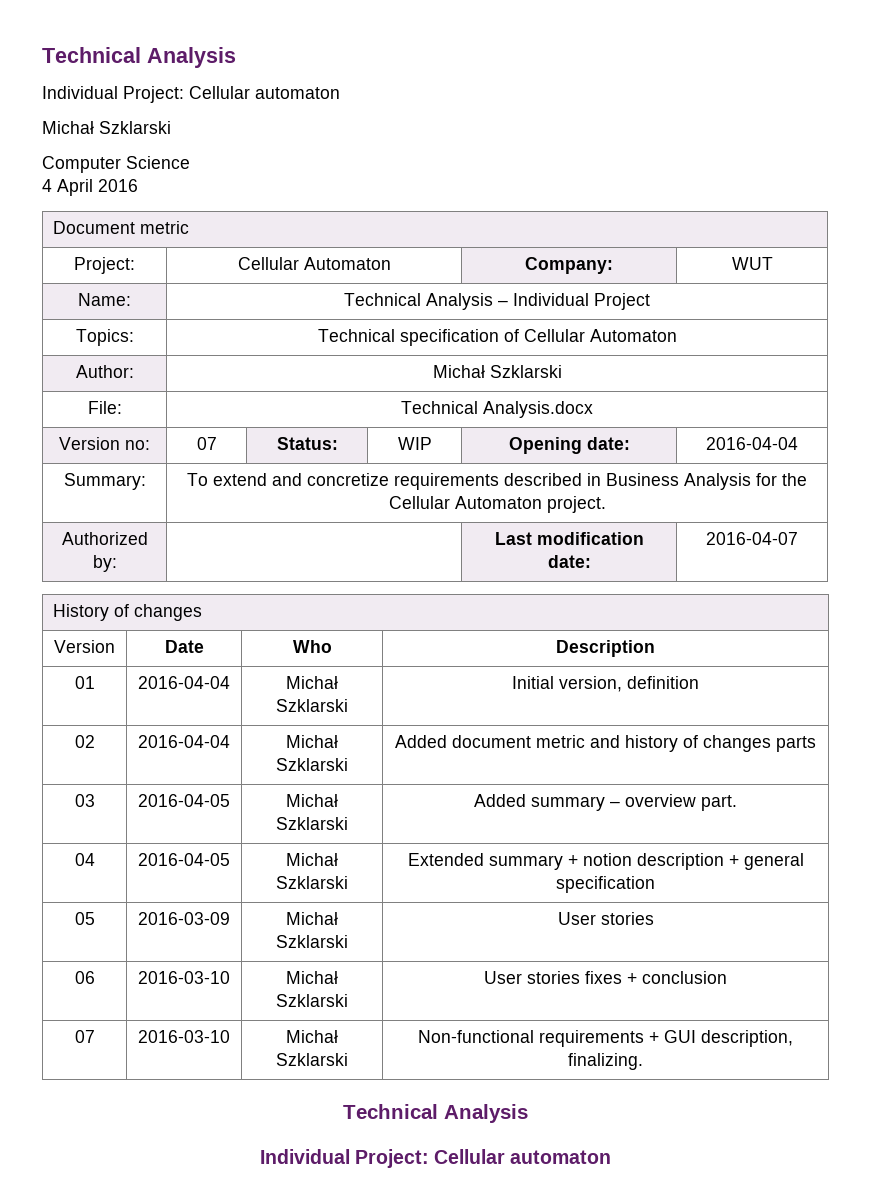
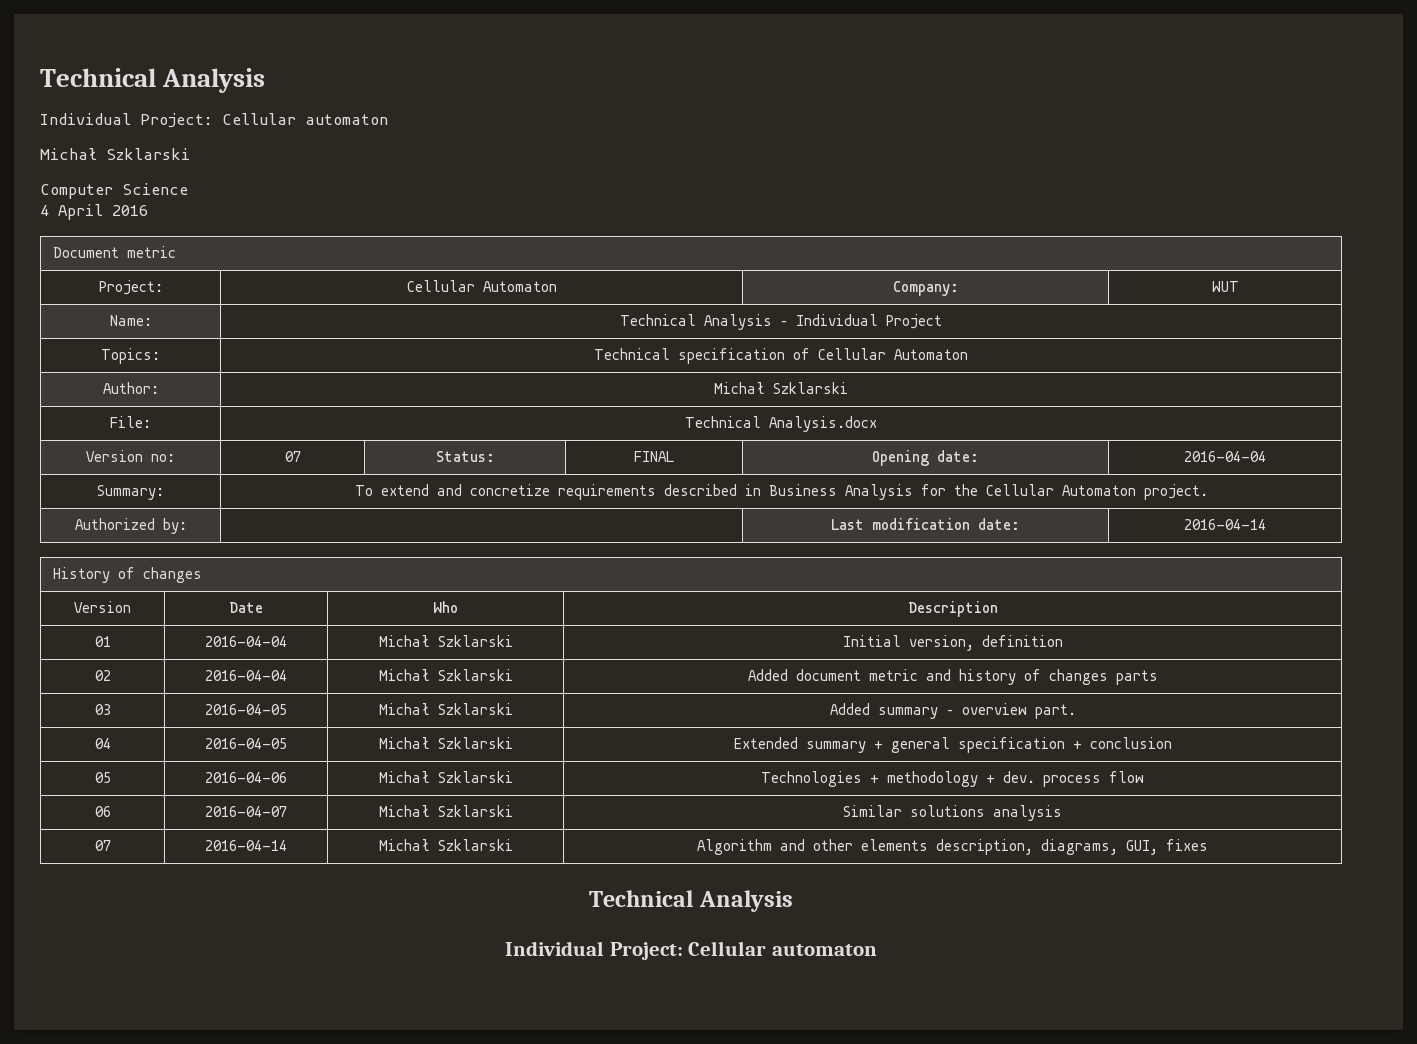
[397,437,432,450] WIP -> [634,451,674,462] FINAL
[706,532,798,545] 2016-04-07 -> [1184,519,1266,530] 2016-04-14
[582,853,739,870] notion description + -> (883, 745) none
(655, 884) none -> [1072,737,1172,749] + conclusion
[138,912,230,925] [286,912,338,925] [276,935,348,948] [557,912,654,925] 2016-03-09 | Michał Szklarski | User stories -> [205,772,287,783] [378,771,513,783] [761,771,1145,787] 2016-04-06 | Michał Szklarski | Technologies + methodology + dev. process flow
[138,971,230,984] [286,971,338,984] [276,994,348,1007] [484,971,727,984] [74,1030,95,1043] [138,1030,230,1043] [286,1030,338,1043] [276,1053,348,1066] [418,1030,793,1047] [568,1053,643,1070] 2016-03-10 | Michał Szklarski | User stories fixes + conclusion // 07 | 2016-03-10 | Michał Szklarski | Non-functional requirements + GUI description, finalizing. -> [205,806,287,817] [378,805,513,817] [843,805,1062,821] [94,840,111,851] [205,840,287,851] [378,839,513,851] [697,839,1209,855] 2016-04-07 | Michał Szklarski | Similar solutions analysis // 07 | 2016-04-14 | Michał Szklarski | Algorithm and other elements description, diagrams, GUI, fixes

